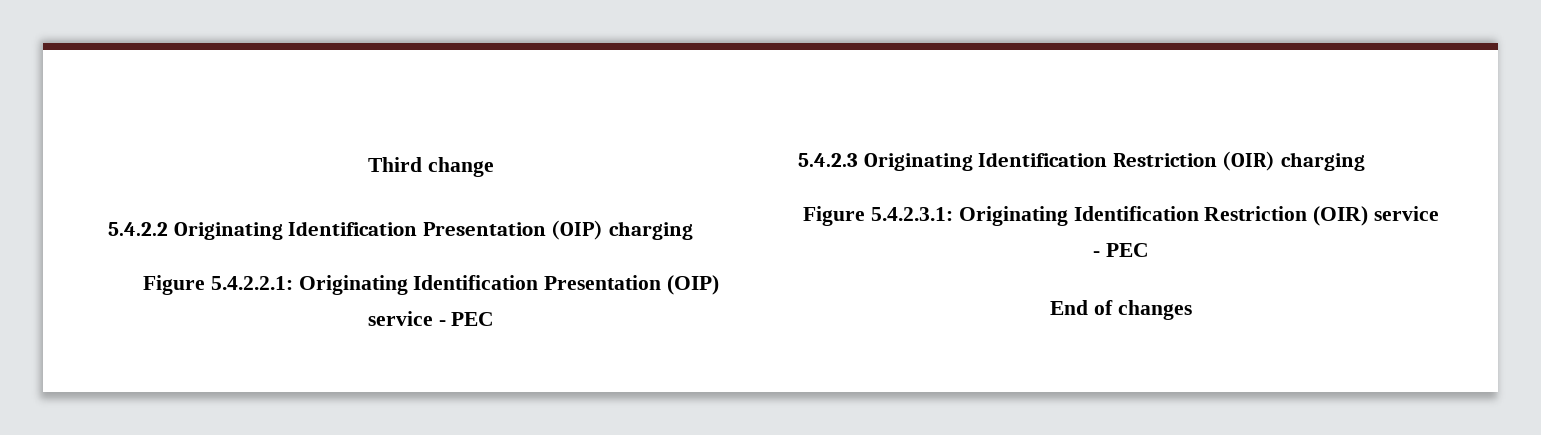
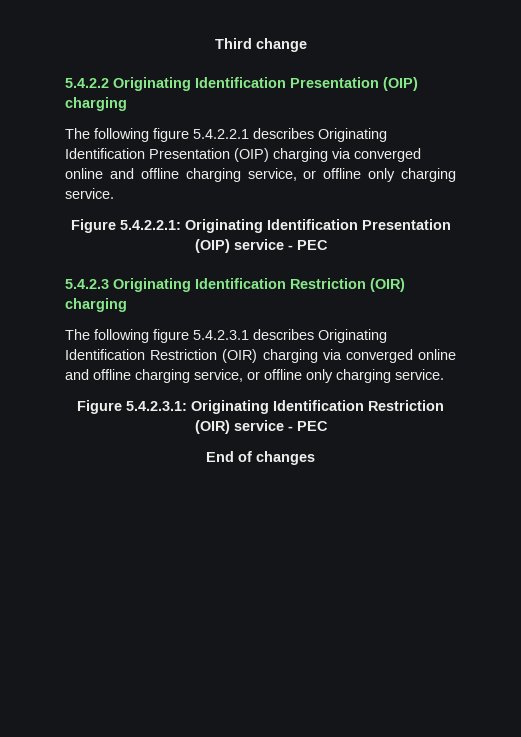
(693, 230) none -> [65,128,387,142] [65,148,421,162] [65,168,456,182] [65,188,114,199] // The following figure 5.4.2.2.1 describes Originating Identification Presentation (OIP) charging via converged online and offline charging service, or offline only charging service.
(1365, 161) none -> [65,329,387,343] [65,349,457,363] [65,369,444,383] // The following figure 5.4.2.3.1 describes Originating Identification Restriction (OIR) charging via converged online and offline charging service, or offline only charging service.

